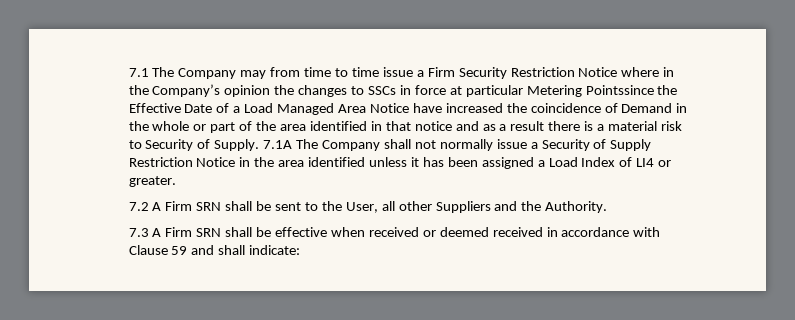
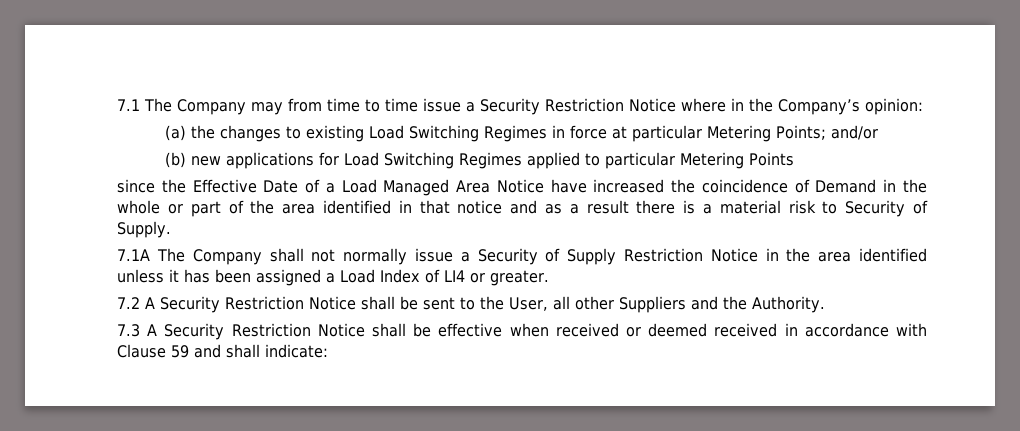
[427,67,455,77] Firm -> (476, 107) none
[224,85,271,97] opinion -> [865,98,924,115] [165,125,187,141] opinion: // (a)
[368,86,397,95] SSCs -> [306,125,548,142] existing Load Switching Regimes
[585,85,654,95] Pointssince -> [776,125,879,140] [165,152,795,169] [117,179,156,193] Points; and/or // (b) new applications for Load Switching Regimes applied to particular Metering Points // since
(260, 145) none -> (172, 229) //
[165,201,222,211] Firm SRN -> [160,296,357,313] Security Restriction Notice
[165,227,222,237] Firm SRN -> [164,323,365,340] Security Restriction Notice

